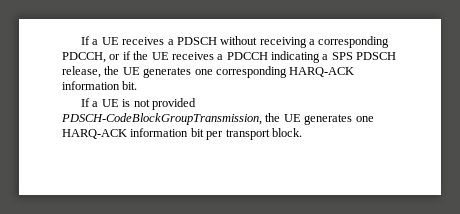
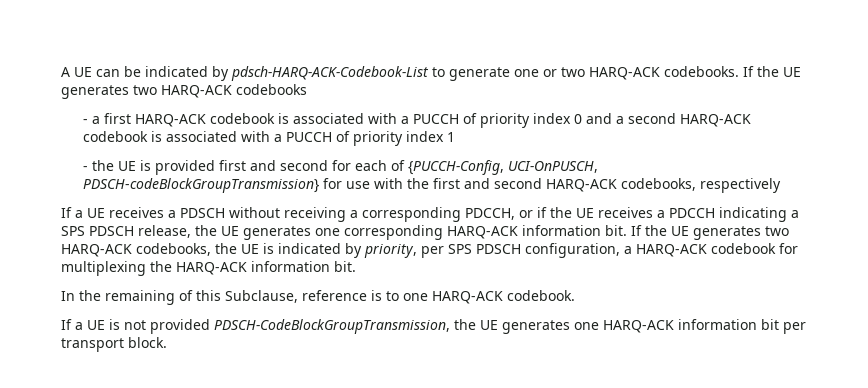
(81, 40) none -> [61,66,801,81] [61,84,307,99] [83,113,752,128] [83,131,456,146] [83,160,599,175] [83,178,782,193] A UE can be indicated by pdsch-HARQ-ACK-Codebook-List to generate one or two HARQ-ACK codebooks. If the UE generates two HARQ-ACK codebooks // - a first HARQ-ACK codebook is associated with a PUCCH of priority index 0 and a second HARQ-ACK codebook is associated with a PUCCH of priority index 1 // - the UE is provided first and second for each of {PUCCH-Config, UCI-OnPUSCH, PDSCH-codeBlockGroupTransmission} for use with the first and second HARQ-ACK codebooks, respectively //
(138, 85) none -> [631,225,789,240] [61,243,798,258] [61,261,356,276] [61,290,575,305] If the UE generates two HARQ-ACK codebooks, the UE is indicated by priority, per SPS PDSCH configuration, a HARQ-ACK codebook for multiplexing the HARQ-ACK information bit. // In the remaining of this Subclause, reference is to one HARQ-ACK codebook.

